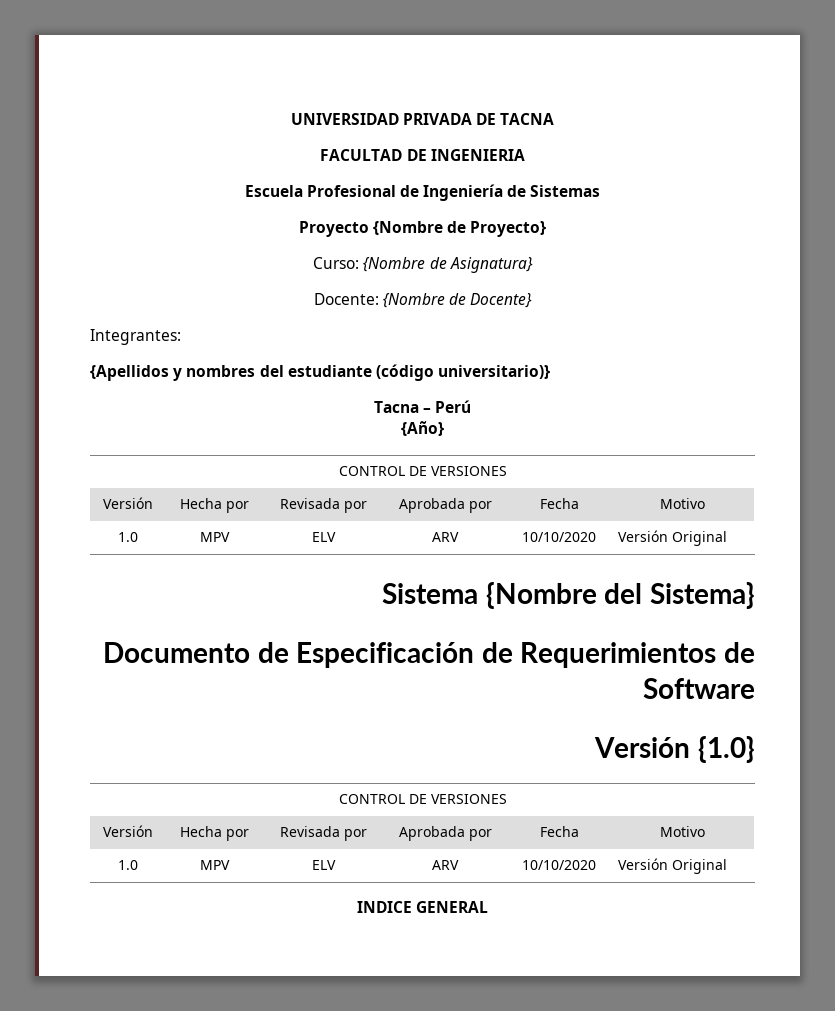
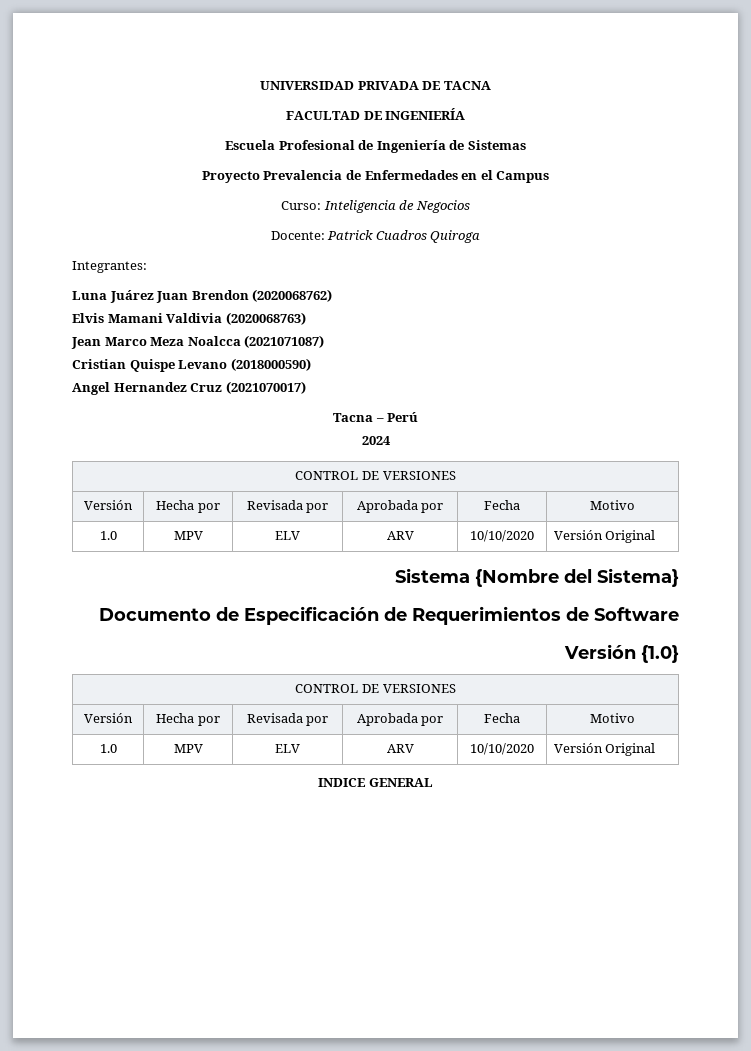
[430,149,525,161] INGENIERIA -> [385,108,466,120] INGENIERÍA
[372,221,547,237] [313,257,533,273] [313,293,533,308] [90,329,181,345] [90,364,551,381] {Nombre de Proyecto} // Curso: {Nombre de Asignatura} // Docente: {Nombre de Docente} // Integrantes: // {Apellidos y nombres del estudiante (código universitario)} -> [263,170,550,183] [281,200,470,213] [270,230,481,243] [72,261,147,273] [72,289,333,303] [72,312,306,325] [71,335,325,349] [72,358,311,372] [72,381,306,395] Prevalencia de Enfermedades en el Campus // Curso: Inteligencia de Negocios // Docente: Patrick Cuadros Quiroga // Integrantes: // Luna Juárez Juan Brendon (2020068762) // Elvis Mamani Valdivia (2020068763) // Jean Marco Meza Noalcca (2021071087) // Cristian Quispe Levano (2018000590) // Angel Hernandez Cruz (2021070017)
[401,421,444,436] {Año} -> [361,436,391,445] 2024

